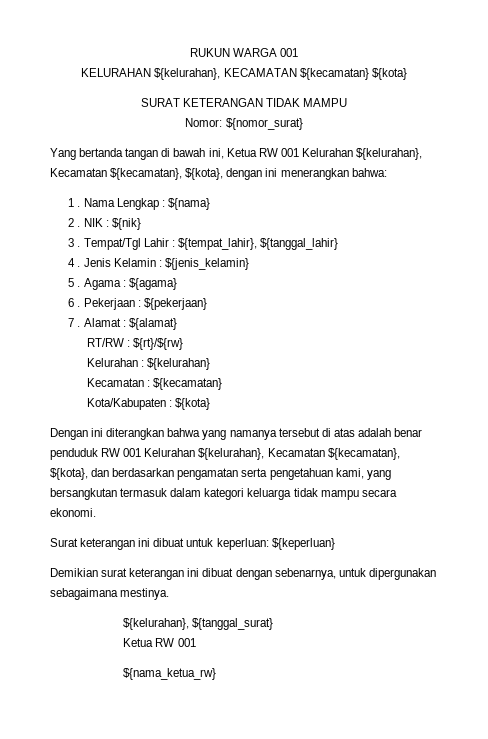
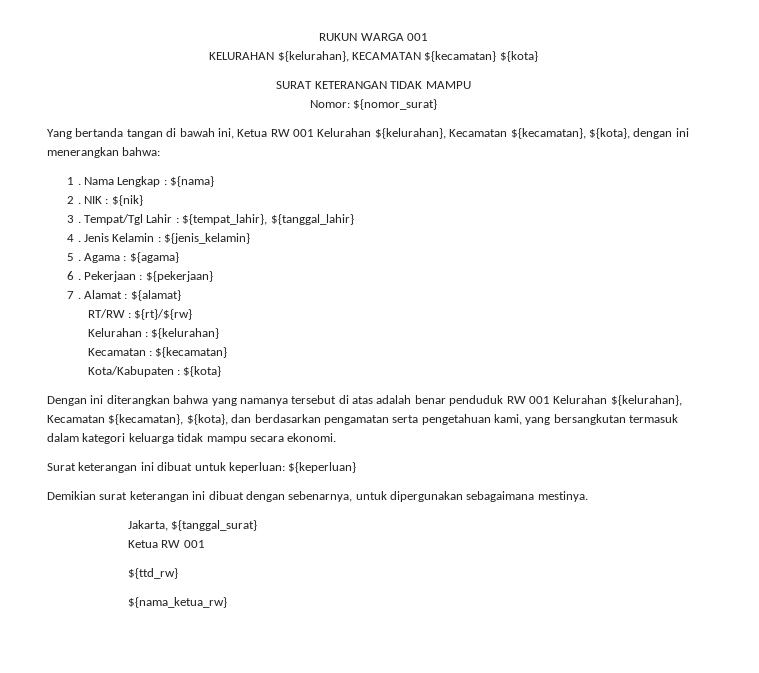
[123,618,190,630] ${kelurahan}, -> [128,520,169,531] Jakarta,
(196, 642) none -> [128,568,179,579] // ${ttd_rw}

